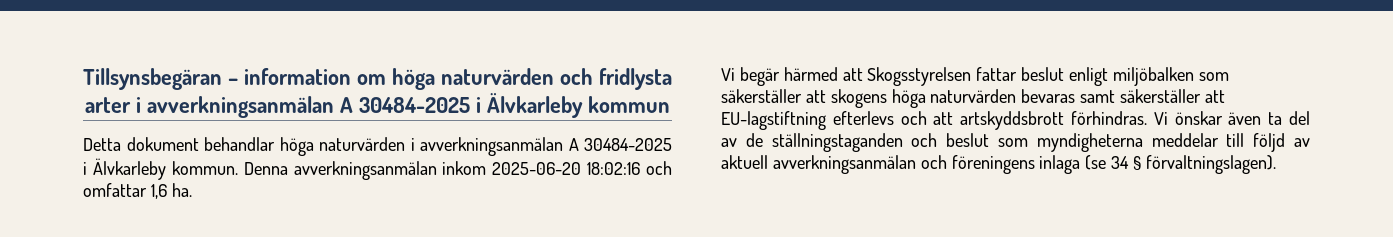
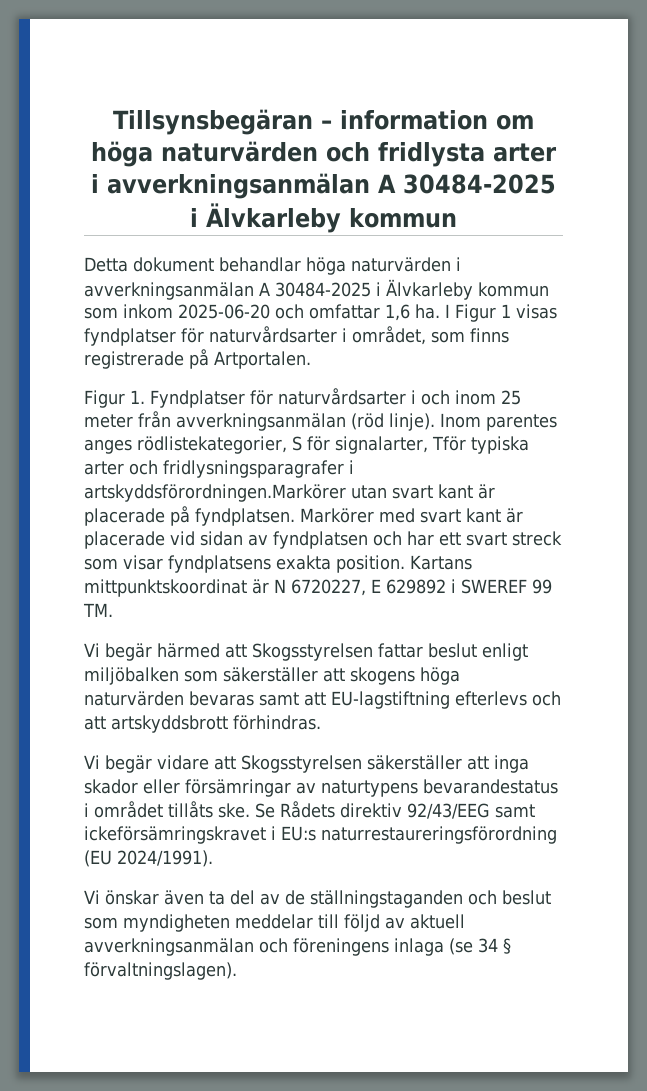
[171,161,437,180] kommun. Denna avverkningsanmälan -> [478,282,549,297] [84,307,118,319] kommun som
[587,162,641,175] 18:02:16 -> (270, 311) none
(192, 190) none -> [445,304,557,322] [84,326,509,346] [84,349,311,369] [84,388,521,408] [84,411,557,431] [84,436,529,454] [84,460,354,478] [84,484,495,502] [84,506,523,526] [84,531,562,549] [84,555,472,573] [84,579,552,597] [83,603,113,617] I Figur 1 visas fyndplatser för naturvårdsarter i området, som finns registrerade på Artportalen. // Figur 1. Fyndplatser för naturvårdsarter i och inom 25 meter från avverkningsanmälan (röd linje). Inom parentes anges rödlistekategorier, S för signalarter, Tför typiska arter och fridlysningsparagrafer i artskyddsförordningen.Markörer utan svart kant är placerade på fyndplatsen. Markörer med svart kant är placerade vid sidan av fyndplatsen och har ett svart streck som visar fyndplatsens exakta position. Kartans mittpunktskoordinat är N 6720227, E 629892 i SWEREF 99 TM.
[1120,89,1202,103] säkerställer -> (299, 699) none
(1147, 118) none -> [84,755,529,773] [84,779,558,797] [84,801,535,819] [84,826,557,844] [84,850,213,867] // Vi begär vidare att Skogsstyrelsen säkerställer att inga skador eller försämringar av naturtypens bevarandestatus i området tillåts ske. Se Rådets direktiv 92/43/EEG samt ickeförsämringskravet i EU:s naturrestaureringsförordning (EU 2024/1991). //
[1036,133,1143,152] myndigheterna -> [123,914,230,932] myndigheten

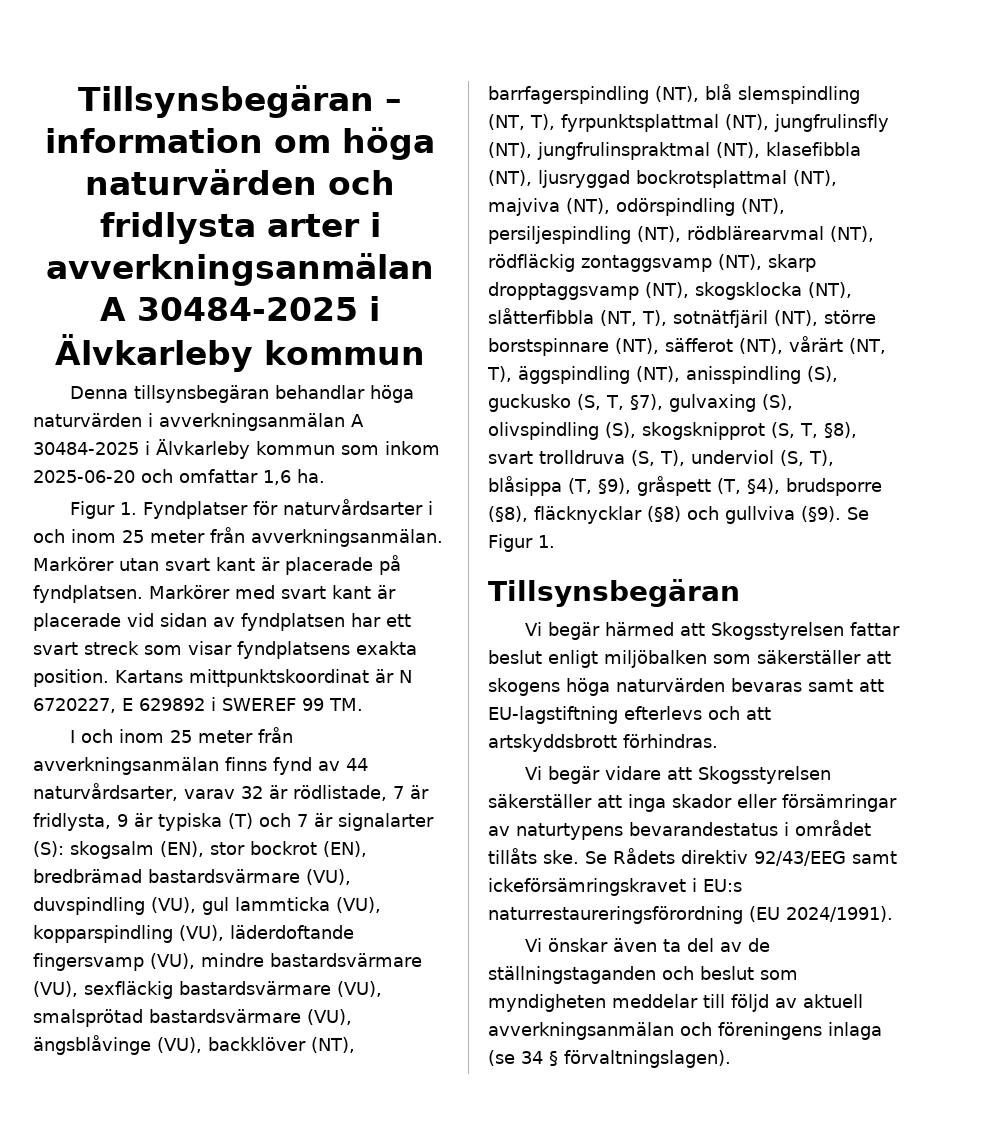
[84,257,214,272] Detta dokument -> [70,385,270,403] Denna tillsynsbegäran
[445,304,557,322] [84,326,509,346] [84,349,311,369] I Figur 1 visas fyndplatser för naturvårdsarter i området, som finns registrerade på Artportalen. -> (325, 476) none
[176,413,557,431] [84,436,529,454] [84,460,354,478] [84,484,346,502] avverkningsanmälan (röd linje). Inom parentes anges rödlistekategorier, S för signalarter, Tför typiska arter och fridlysningsparagrafer i artskyddsförordningen.Markörer -> [251,529,443,547] [33,557,114,571] avverkningsanmälan. Markörer
[373,531,402,546] och -> (345, 622) none
(113, 610) none -> [70,727,294,743] [33,757,368,775] [33,783,429,801] [33,813,434,831] [33,841,367,859] [33,869,351,885] [33,897,381,915] [33,925,354,943] [33,953,422,971] [33,981,382,999] [33,1009,352,1027] [33,1035,355,1055] [488,84,860,104] [488,114,889,132] [488,142,861,160] [488,170,837,188] [488,198,785,216] [488,226,874,244] [488,254,816,272] [488,282,852,300] [488,308,876,328] [488,336,886,356] [487,366,838,384] [488,394,793,412] [488,422,857,440] [488,450,834,466] [488,476,882,496] [488,506,869,524] [488,534,555,552] [488,579,740,607] // I och inom 25 meter från avverkningsanmälan finns fynd av 44 naturvårdsarter, varav 32 är rödlistade, 7 är fridlysta, 9 är typiska (T) och 7 är signalarter (S): skogsalm (EN), stor bockrot (EN), bredbrämad bastardsvärmare (VU), duvspindling (VU), gul lammticka (VU), kopparspindling (VU), läderdoftande fingersvamp (VU), mindre bastardsvärmare (VU), sexfläckig bastardsvärmare (VU), smalsprötad bastardsvärmare (VU), ängsblåvinge (VU), backklöver (NT), barrfagerspindling (NT), blå slemspindling (NT, T), fyrpunktsplattmal (NT), jungfrulinsfly (NT), jungfrulinspraktmal (NT), klasefibbla (NT), ljusryggad bockrotsplattmal (NT), majviva (NT), odörspindling (NT), persiljespindling (NT), rödblärearvmal (NT), rödfläckig zontaggsvamp (NT), skarp dropptaggsvamp (NT), skogsklocka (NT), slåtterfibbla (NT, T), sotnätfjäril (NT), större borstspinnare (NT), säfferot (NT), vårärt (NT, T), äggspindling (NT), anisspindling (S), guckusko (S, T, §7), gulvaxing (S), olivspindling (S), skogsknipprot (S, T, §8), svart trolldruva (S, T), underviol (S, T), blåsippa (T, §9), gråspett (T, §4), brudsporre (§8), fläcknycklar (§8) och gullviva (§9). Se Figur 1. // Tillsynsbegäran

